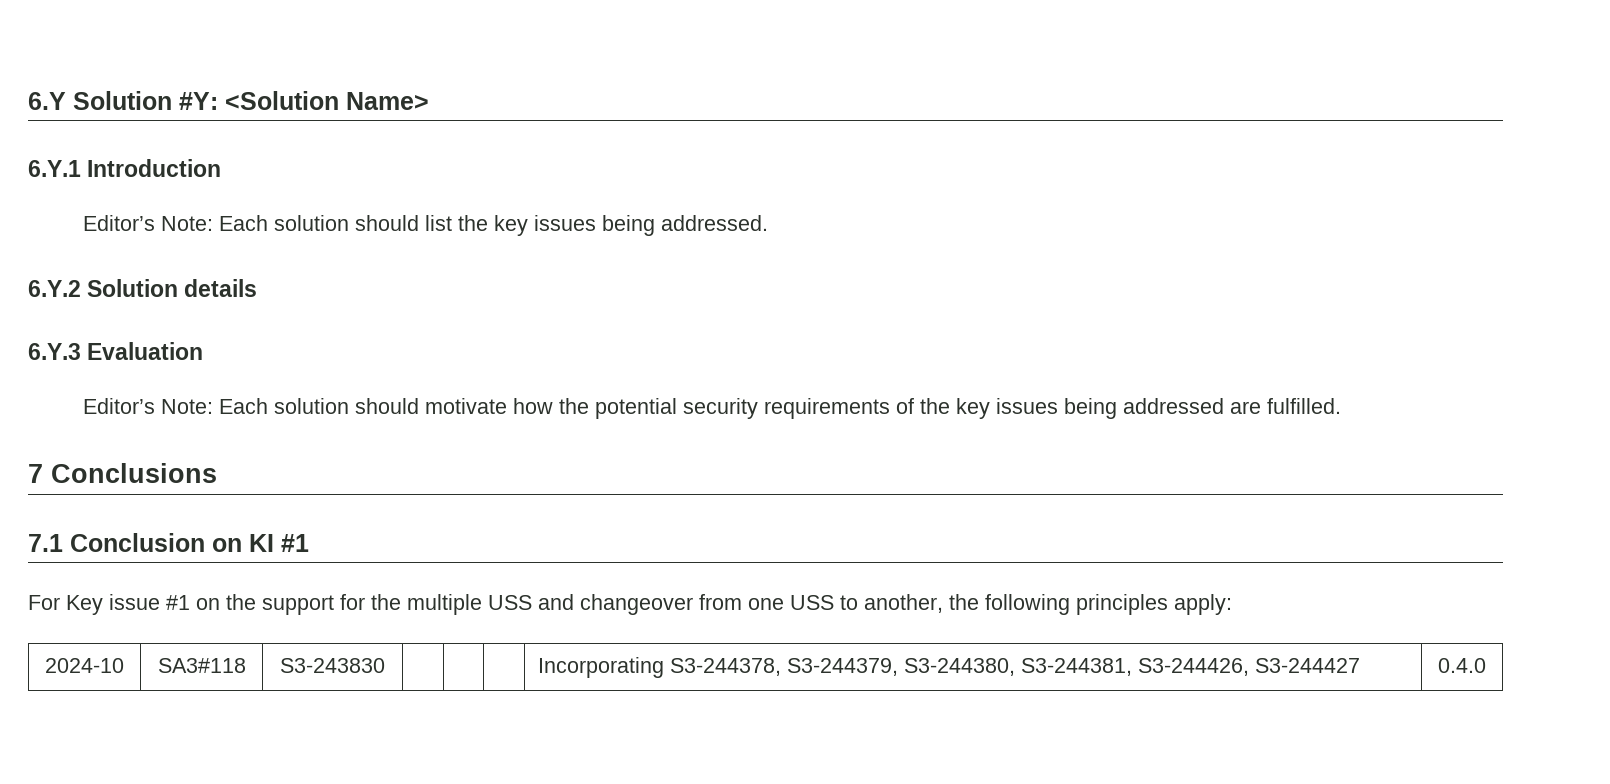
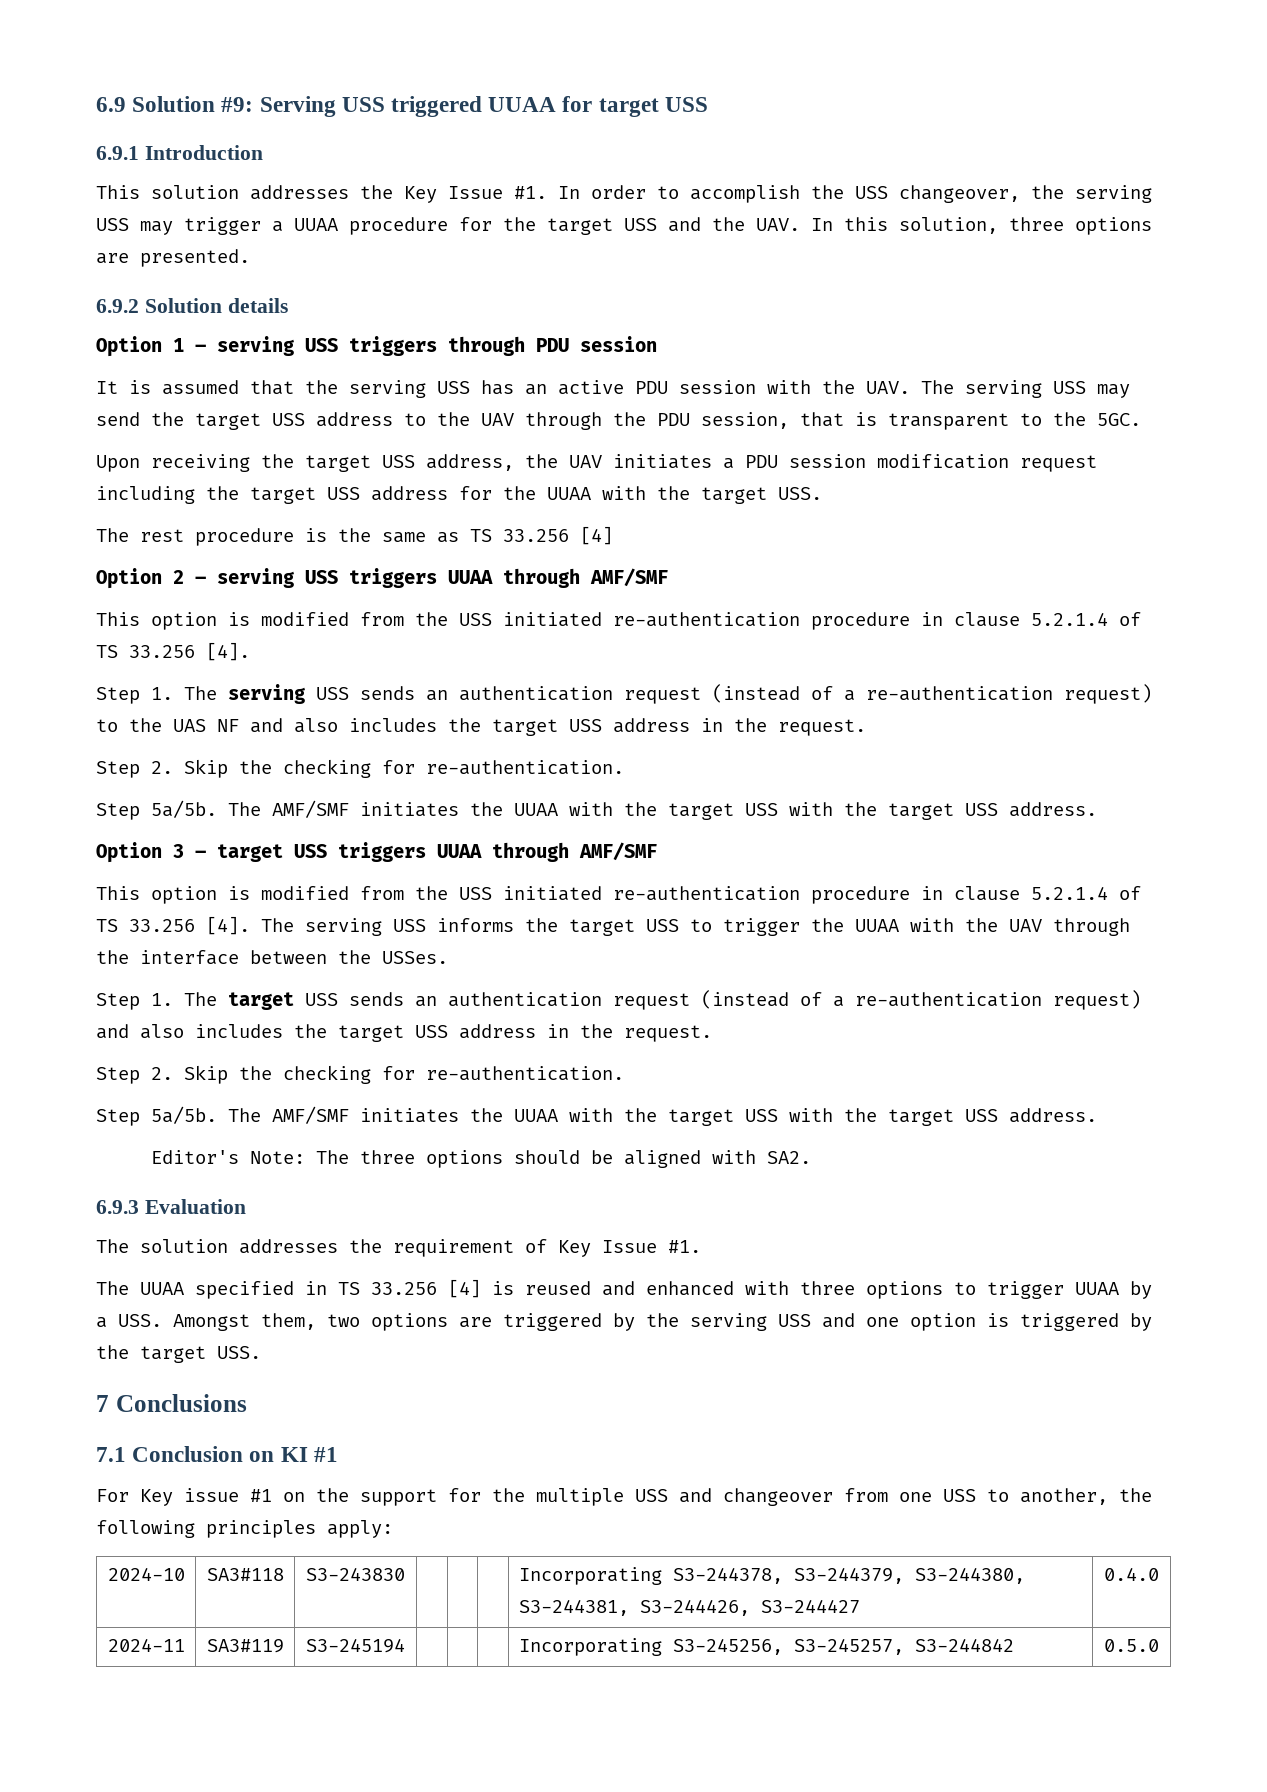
[28,91,429,110] [28,159,222,177] [82,215,768,236] [28,279,258,297] [28,342,204,360] [82,398,1341,419] 6.Y Solution #Y: <Solution Name> // 6.Y.1 Introduction // Editor’s Note: Each solution should list the key issues being addressed. // 6.Y.2 Solution details // 6.Y.3 Evaluation // Editor’s Note: Each solution should motivate how the potential security requirements of the key issues being addressed are fulfilled. -> [96,96,708,117] [96,145,263,160] [96,185,1152,203] [96,217,1152,235] [96,249,250,267] [96,298,288,313] [96,336,657,357] [96,380,1130,398] [96,412,1141,430] [96,454,1097,472] [96,486,822,504] [96,526,613,546] [96,568,668,589] [96,612,1141,630] [96,642,250,661] [96,684,1152,704] [96,718,866,736] [96,759,624,778] [96,800,1097,820] [96,842,657,863] [96,886,1141,904] [96,916,1130,936] [96,950,448,965] [96,990,1141,1010] [96,1024,712,1042] [96,1065,624,1084] [96,1106,1097,1126] [150,1150,811,1168] [96,1199,246,1214] [96,1239,701,1257] [96,1279,1152,1299] [96,1313,1152,1331] [96,1345,261,1363] 6.9 Solution #9: Serving USS triggered UUAA for target USS // 6.9.1 Introduction // This solution addresses the Key Issue #1. In order to accomplish the USS changeover, the serving USS may trigger a UUAA procedure for the target USS and the UAV. In this solution, three options are presented. // 6.9.2 Solution details // Option 1 – serving USS triggers through PDU session // It is assumed that the serving USS has an active PDU session with the UAV. The serving USS may send the target USS address to the UAV through the PDU session, that is transparent to the 5GC. // Upon receiving the target USS address, the UAV initiates a PDU session modification request including the target USS address for the UUAA with the target USS. // The rest procedure is the same as TS 33.256 [4] // Option 2 – serving USS triggers UUAA through AMF/SMF // This option is modified from the USS initiated re-authentication procedure in clause 5.2.1.4 of TS 33.256 [4]. // Step 1. The serving USS sends an authentication request (instead of a re-authentication request) to the UAS NF and also includes the target USS address in the request. // Step 2. Skip the checking for re-authentication. // Step 5a/5b. The AMF/SMF initiates the UUAA with the target USS with the target USS address. // Option 3 – target USS triggers UUAA through AMF/SMF // This option is modified from the USS initiated re-authentication procedure in clause 5.2.1.4 of TS 33.256 [4]. The serving USS informs the target USS to trigger the UUAA with the UAV through the interface between the USSes. // Step 1. The target USS sends an authentication request (instead of a re-authentication request) and also includes the target USS address in the request. // Step 2. Skip the checking for re-authentication. // Step 5a/5b. The AMF/SMF initiates the UUAA with the target USS with the target USS address. // Editor's Note: The three options should be aligned with SA2. // 6.9.3 Evaluation // The solution addresses the requirement of Key Issue #1. // The UUAA specified in TS 33.256 [4] is reused and enhanced with three options to trigger UUAA by a USS. Amongst them, two options are triggered by the serving USS and one option is triggered by the target USS.
(1486, 665) none -> [107,1638,185,1652] [206,1639,284,1653] [306,1638,405,1653] [518,1638,1014,1656] [1104,1639,1159,1652] // 2024-11 | SA3#119 | S3-245194 | | | | Incorporating S3-245256, S3-245257, S3-244842 | 0.5.0

